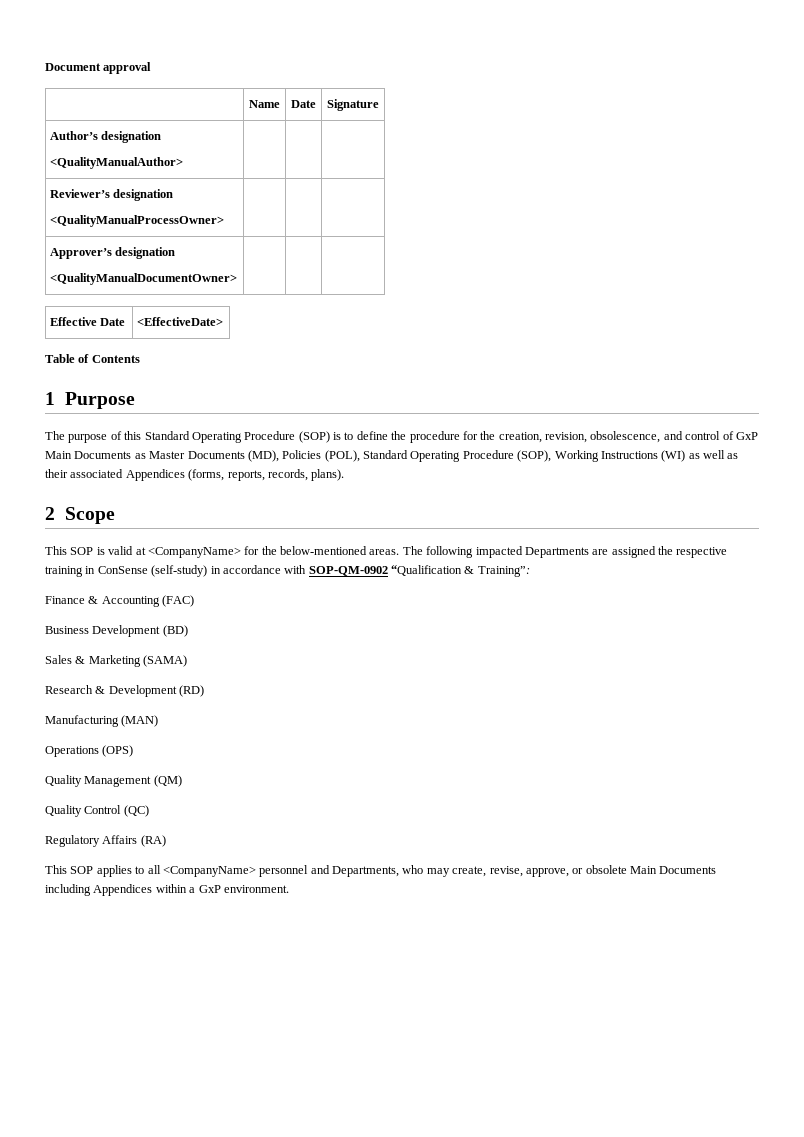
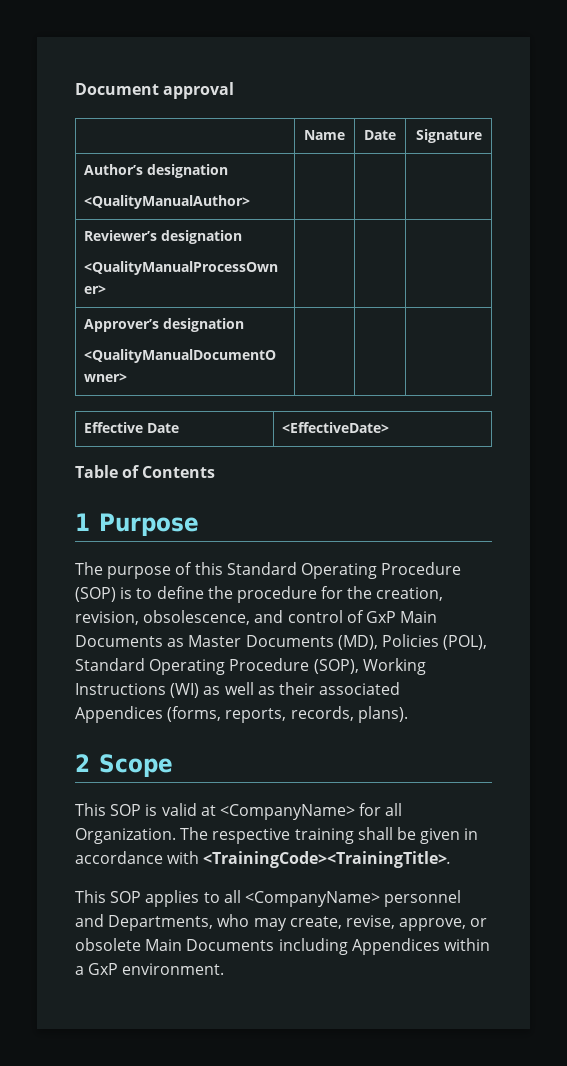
[261,546,728,558] [45,565,530,577] [45,595,195,607] [45,625,188,637] [45,655,188,667] [45,685,205,697] [45,715,159,727] [45,745,134,757] [45,775,182,787] [45,805,149,817] [45,835,166,847] the below-mentioned areas. The following impacted Departments are assigned the respective training in ConSense (self-study) in accordance with SOP-QM-0902 “Qualification & Training”: // Finance & Accounting (FAC) // Business Development (BD) // Sales & Marketing (SAMA) // Research & Development (RD) // Manufacturing (MAN) // Operations (OPS) // Quality Management (QM) // Quality Control (QC) // Regulatory Affairs (RA) -> [385,803,403,816] [75,827,479,844] [75,851,452,868] all Organization. The respective training shall be given in accordance with <TrainingCode><TrainingTitle>.

